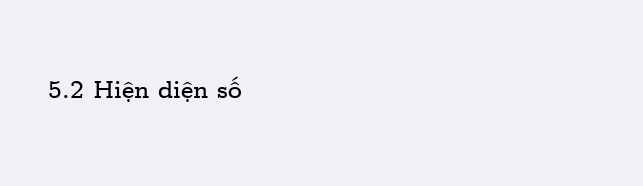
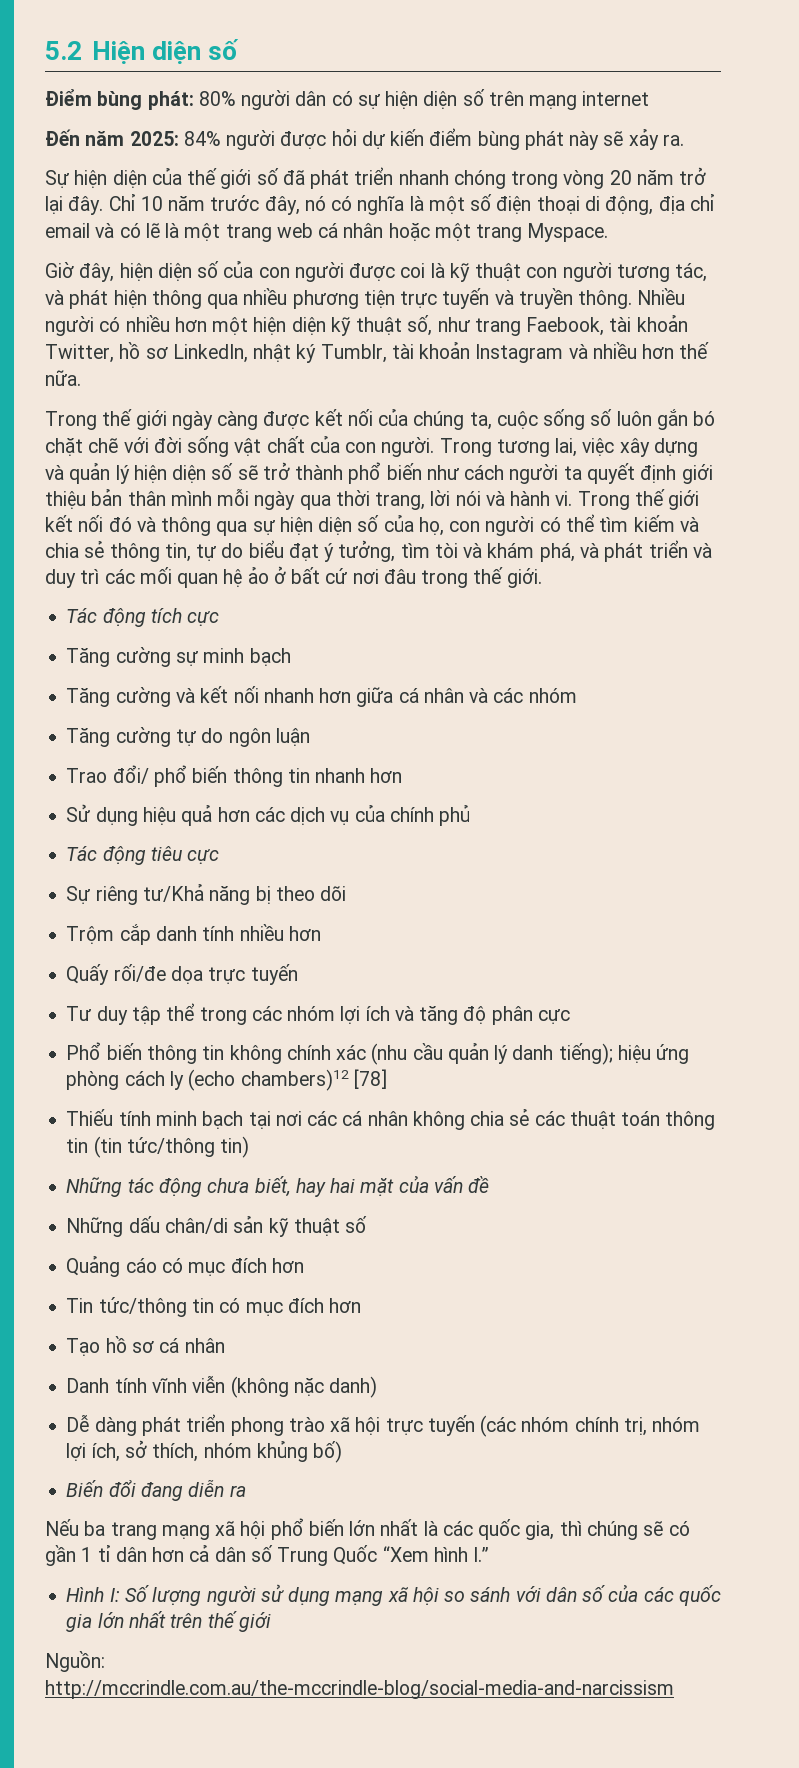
(243, 87) none -> [45,89,650,110] [45,128,684,150] [45,167,707,189] [45,194,715,215] [45,223,609,242] [45,261,708,282] [45,288,686,309] [45,315,688,336] [45,342,710,363] [45,370,81,386] [45,409,716,430] [45,436,698,457] [45,462,713,484] [45,488,700,510] [45,514,699,536] [45,540,712,562] [45,566,542,588] [66,608,220,627] [66,647,291,667] [66,686,577,707] [66,727,310,747] [66,765,403,787] [66,804,471,826] [66,846,220,865] [66,884,347,905] [66,924,321,945] [66,964,298,985] [66,1003,570,1025] [66,1042,690,1065] [66,1069,387,1091] [66,1109,716,1130] [66,1136,250,1158] [66,1176,490,1197] [66,1216,368,1237] [66,1256,304,1277] [66,1297,362,1317] [66,1336,225,1356] [66,1375,378,1398] [66,1414,701,1437] [66,1440,343,1463] [66,1479,246,1501] [45,1518,690,1540] [45,1545,490,1566] [66,1584,721,1606] [66,1611,271,1632] [45,1651,105,1672] [45,1680,674,1699] // Điểm bùng phát: 80% người dân có sự hiện diện số trên mạng internet // Đến năm 2025: 84% người được hỏi dự kiến điểm bùng phát này sẽ xảy ra. // Sự hiện diện của thế giới số đã phát triển nhanh chóng trong vòng 20 năm trở lại đây. Chỉ 10 năm trước đây, nó có nghĩa là một số điện thoại di động, địa chỉ email và có lẽ là một trang web cá nhân hoặc một trang Myspace. // Giờ đây, hiện diện số của con người được coi là kỹ thuật con người tương tác, và phát hiện thông qua nhiều phương tiện trực tuyến và truyền thông. Nhiều người có nhiều hơn một hiện diện kỹ thuật số, như trang Faebook, tài khoản Twitter, hồ sơ LinkedIn, nhật ký Tumblr, tài khoản Instagram và nhiều hơn thế nữa. // Trong thế giới ngày càng được kết nối của chúng ta, cuộc sống số luôn gắn bó chặt chẽ với đời sống vật chất của con người. Trong tương lai, việc xây dựng và quản lý hiện diện số sẽ trở thành phổ biến như cách người ta quyết định giới thiệu bản thân mình mỗi ngày qua thời trang, lời nói và hành vi. Trong thế giới kết nối đó và thông qua sự hiện diện số của họ, con người có thể tìm kiếm và chia sẻ thông tin, tự do biểu đạt ý tưởng, tìm tòi và khám phá, và phát triển và duy trì các mối quan hệ ảo ở bất cứ nơi đâu trong thế giới. // Tác động tích cực // Tăng cường sự minh bạch // Tăng cường và kết nối nhanh hơn giữa cá nhân và các nhóm // Tăng cường tự do ngôn luận // Trao đổi/ phổ biến thông tin nhanh hơn // Sử dụng hiệu quả hơn các dịch vụ của chính phủ // Tác động tiêu cực // Sự riêng tư/Khả năng bị theo dõi // Trộm cắp danh tính nhiều hơn // Quấy rối/đe dọa trực tuyến // Tư duy tập thể trong các nhóm lợi ích và tăng độ phân cực // Phổ biến thông tin không chính xác (nhu cầu quản lý danh tiếng); hiệu ứng phòng cách ly (echo chambers)12 [78] // Thiếu tính minh bạch tại nơi các cá nhân không chia sẻ các thuật toán thông tin (tin tức/thông tin) // Những tác động chưa biết, hay hai mặt của vấn đề // Những dấu chân/di sản kỹ thuật số // Quảng cáo có mục đích hơn // Tin tức/thông tin có mục đích hơn // Tạo hồ sơ cá nhân // Danh tính vĩnh viễn (không nặc danh) // Dễ dàng phát triển phong trào xã hội trực tuyến (các nhóm chính trị, nhóm lợi ích, sở thích, nhóm khủng bố) // Biến đổi đang diễn ra // Nếu ba trang mạng xã hội phổ biến lớn nhất là các quốc gia, thì chúng sẽ có gần 1 tỉ dân hơn cả dân số Trung Quốc “Xem hình I.” // Hình I: Số lượng người sử dụng mạng xã hội so sánh với dân số của các quốc gia lớn nhất trên thế giới // Nguồn: http://mccrindle.com.au/the-mccrindle-blog/social-media-and-narcissism

